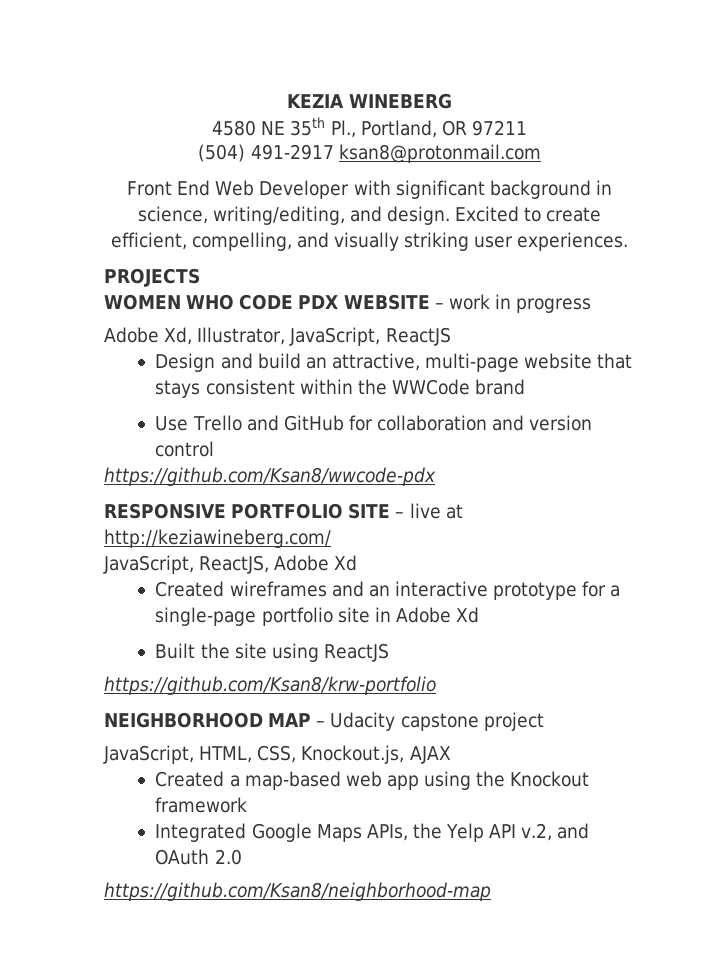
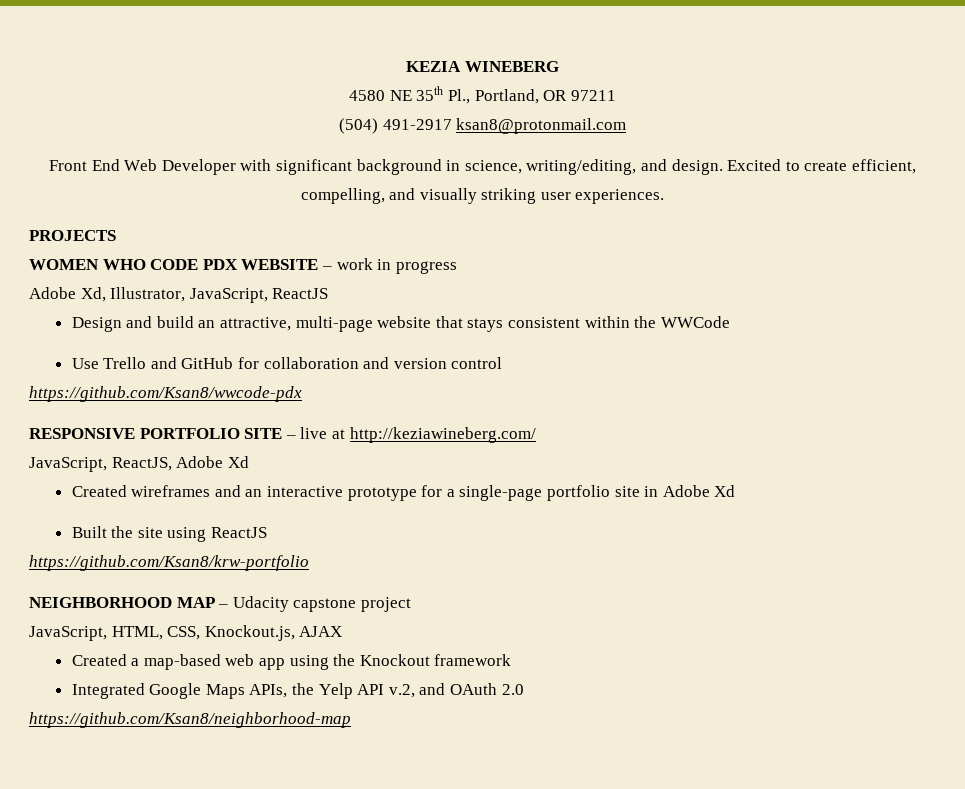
[475,379,526,395] brand -> (730, 322) none

